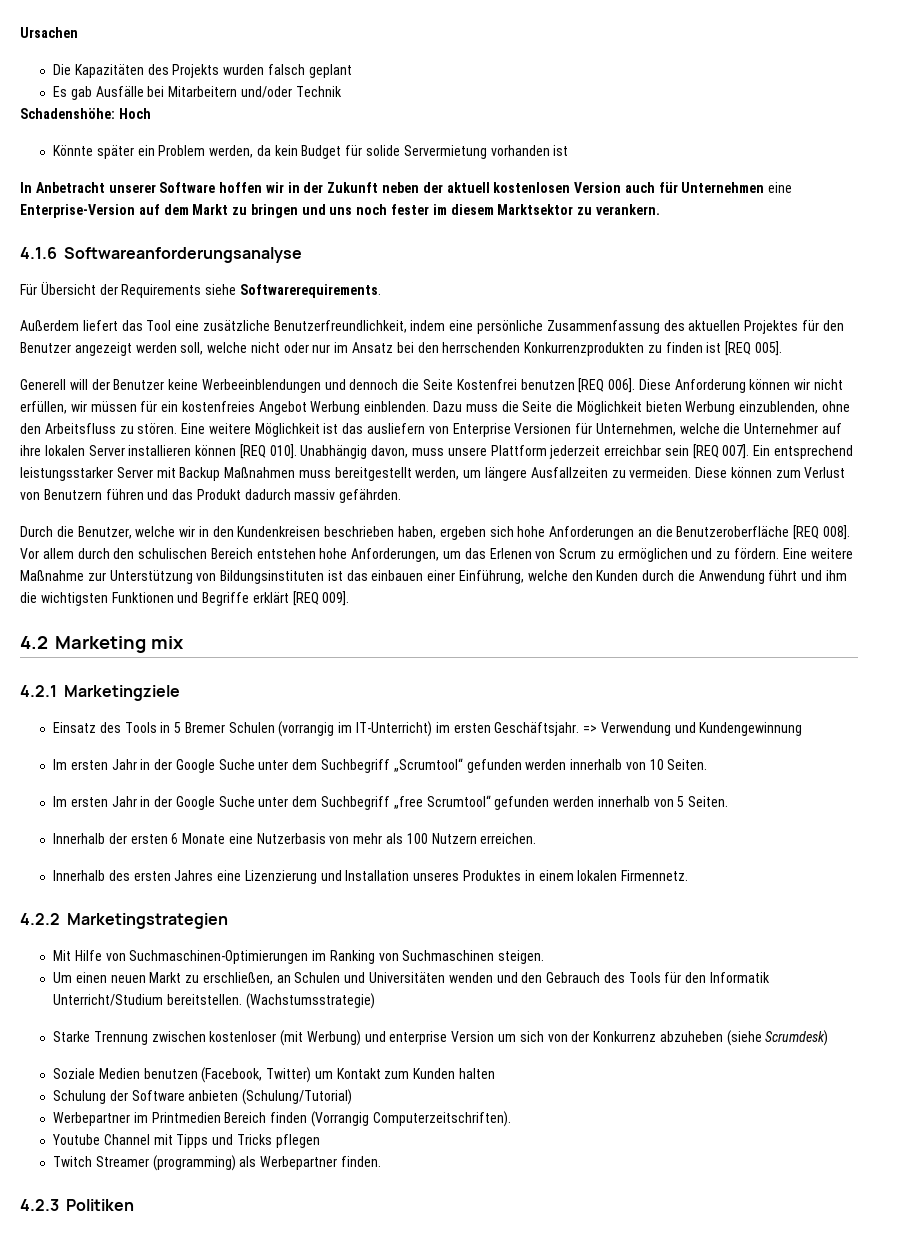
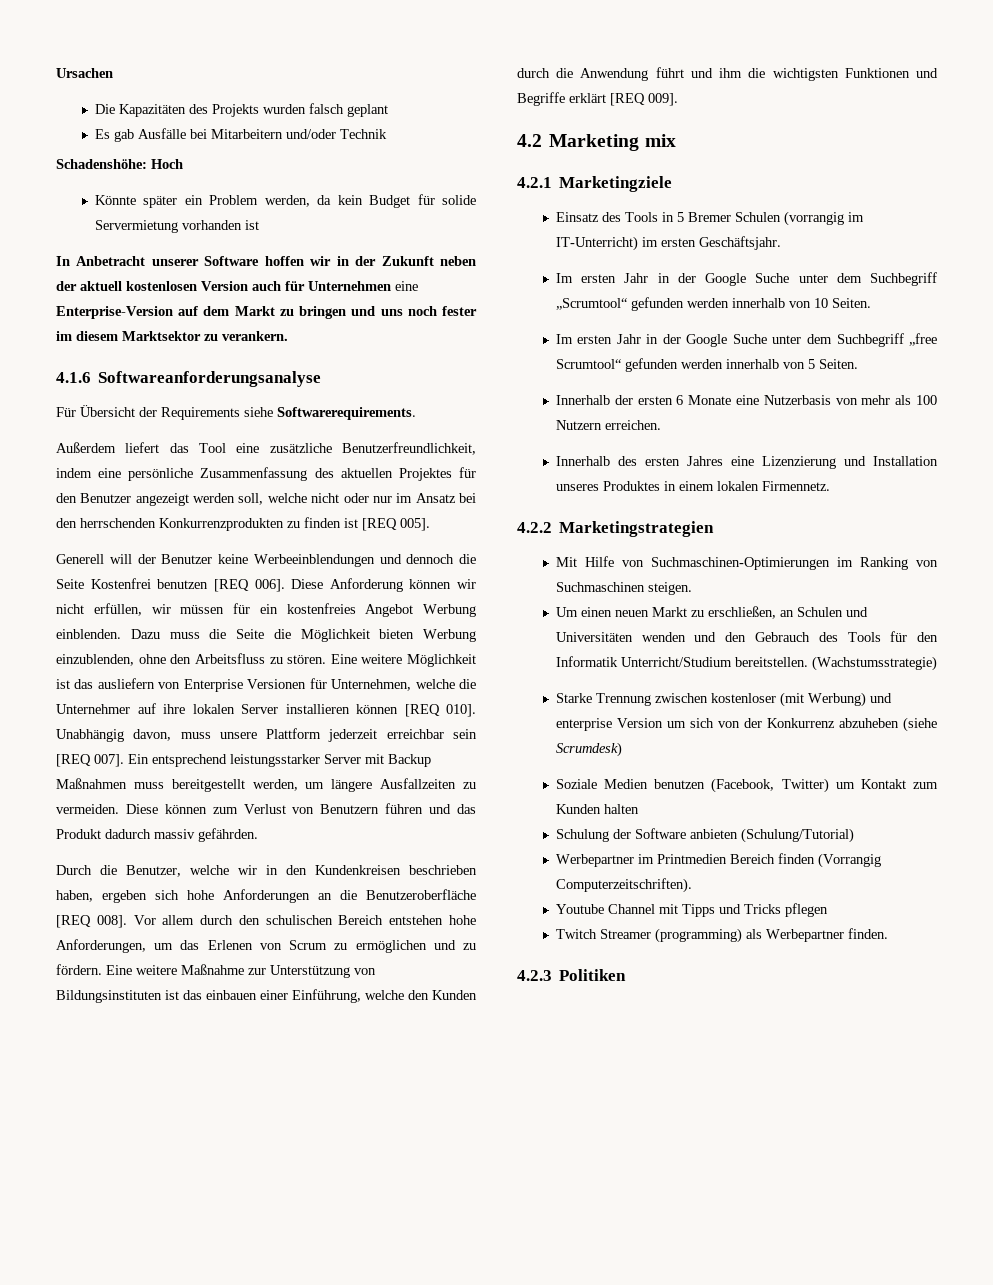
[583,722,803,736] => Verwendung und Kundengewinnung -> (781, 243) none

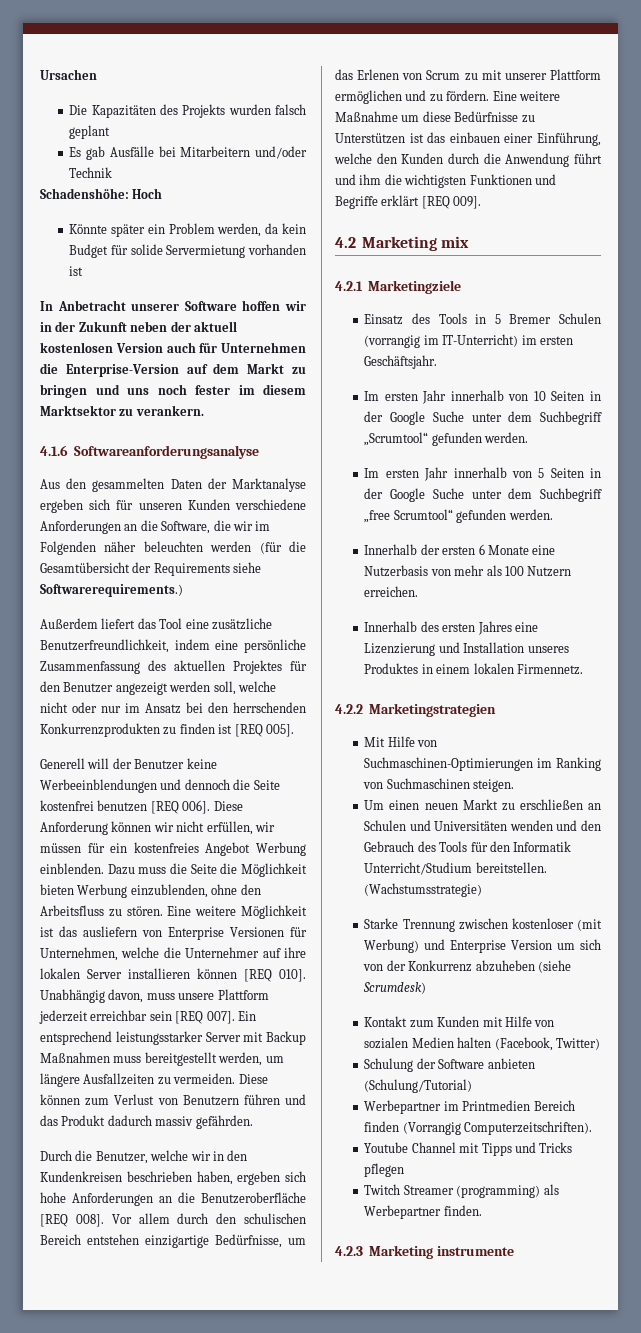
[395,281,418,291] eine -> [40,363,58,374] die
[56,405,135,417] Für Übersicht -> [40,478,306,492] [40,499,306,513] [40,520,271,534] [40,541,306,555] [40,562,130,573] Aus den gesammelten Daten der Marktanalyse ergeben sich für unseren Kunden verschiedene Anforderungen an die Software, die wir im Folgenden näher beleuchten werden (für die Gesamtübersicht
[277,407,416,420] Softwarerequirements. -> [40,584,183,597] Softwarerequirements.)
[90,578,151,589] Kostenfrei -> [40,800,94,811] kostenfrei
[448,915,476,925] [56,939,146,953] hohe Anforderungen, -> [145,1234,282,1248] einzigartige Bedürfnisse,
(348, 946) none -> [481,69,601,80] mit unserer Plattform
[248,965,376,978] [56,990,162,1003] zur Unterstützung von Bildungsinstituten -> [401,111,535,123] [335,133,405,144] um diese Bedürfnisse zu Unterstützen
(649, 278) none -> [450,390,585,401] innerhalb von 10 Seiten
[686,298,871,308] [555,334,641,344] werden innerhalb von 10 Seiten. // Im ersten Jahr -> [484,432,529,443] [364,467,584,481] werden. // Im ersten Jahr innerhalb von 5 Seiten
[680,359,858,369] werden innerhalb von 5 Seiten. -> [508,509,553,520] werden.
[707,606,776,619] erschließen, -> [519,799,583,810] erschließen
[555,718,612,731] enterprise -> [450,940,507,953] Enterprise
[555,778,938,793] [555,804,601,814] Soziale Medien benutzen (Facebook, Twitter) um Kontakt zum Kunden -> [364,1016,555,1028] [364,1037,454,1049] Kontakt zum Kunden mit Hilfe von sozialen Medien
(639, 809) none -> [494,1037,600,1051] (Facebook, Twitter)
[559,969,627,981] Politiken -> [369,1245,515,1259] Marketing instrumente

